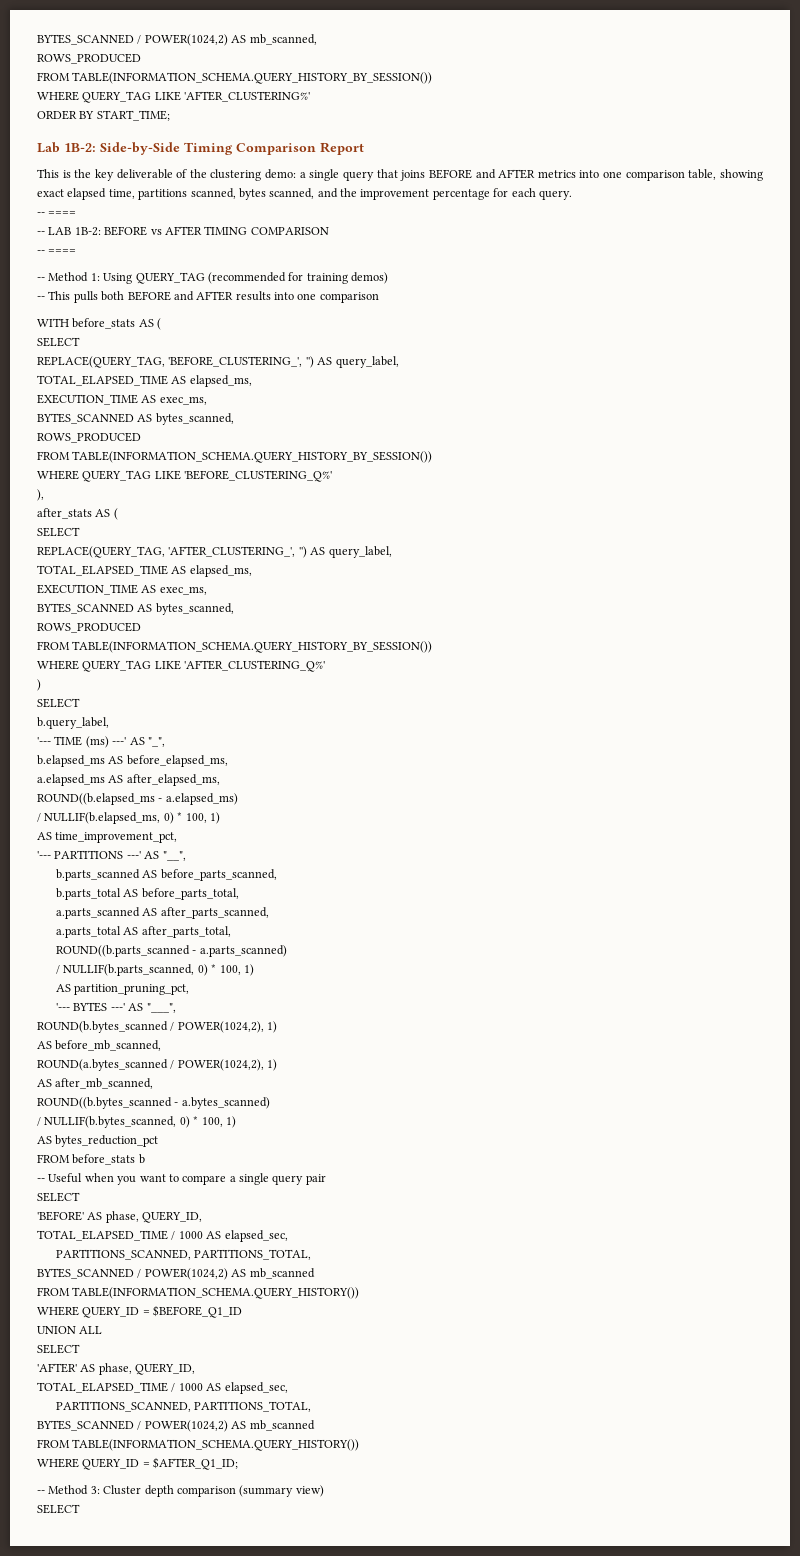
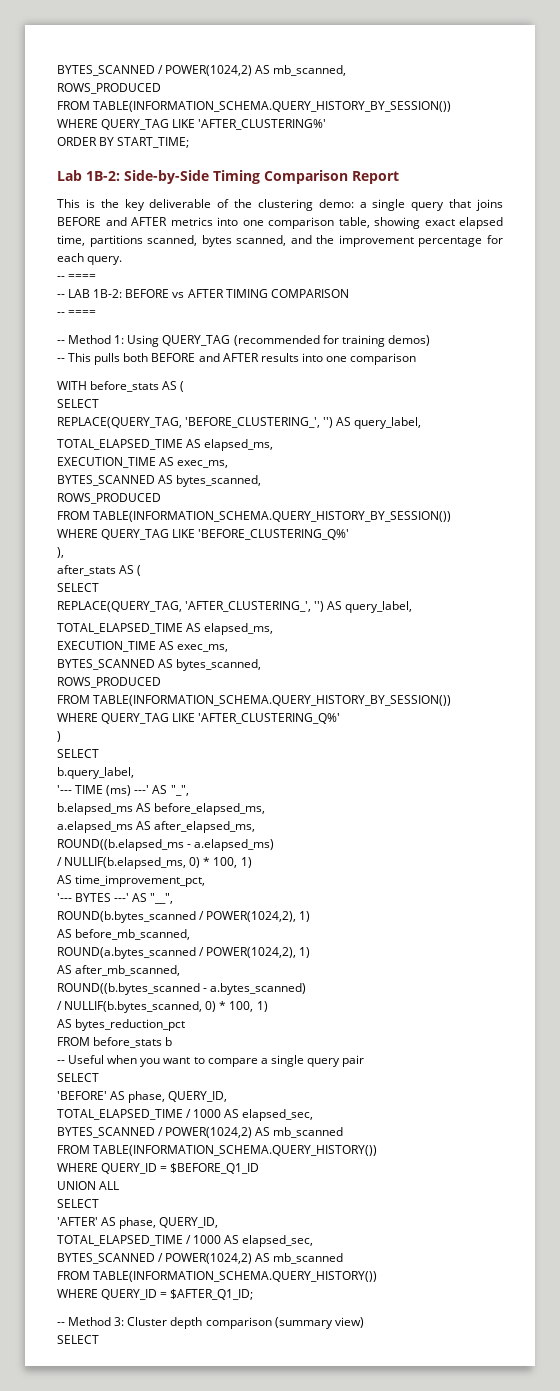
[54,850,124,859] PARTITIONS -> [75,893,112,902] BYTES
[56,869,277,881] [56,888,239,900] [56,907,269,919] [56,926,231,938] [56,945,287,957] [56,964,254,976] [56,984,190,995] [56,1002,176,1013] // b.parts_scanned AS before_parts_scanned, // b.parts_total AS before_parts_total, // a.parts_scanned AS after_parts_scanned, // a.parts_total AS after_parts_total, // ROUND((b.parts_scanned - a.parts_scanned) // / NULLIF(b.parts_scanned, 0) * 100, 1) // AS partition_pruning_pct, // '--- BYTES ---' AS "___", -> (174, 898) none
[56,1249,312,1260] // PARTITIONS_SCANNED, PARTITIONS_TOTAL, -> (314, 1115) none
[56,1401,312,1412] // PARTITIONS_SCANNED, PARTITIONS_TOTAL, -> (314, 1241) none

